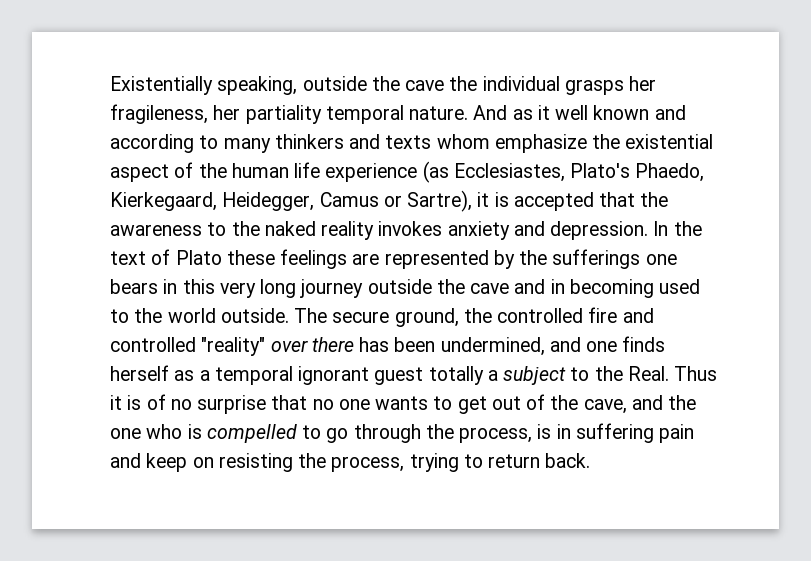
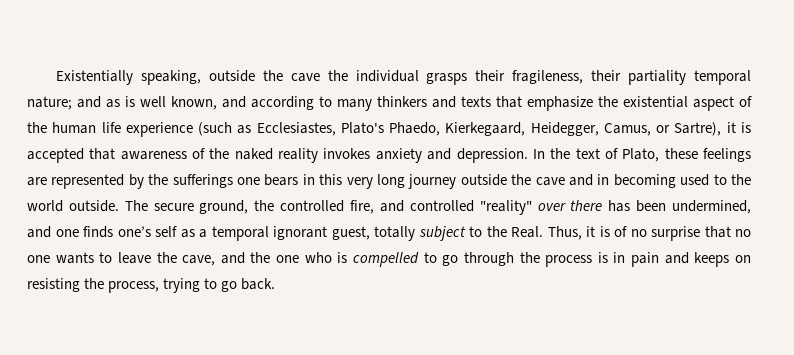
[629,76,657,91] [110,104,650,124] her fragileness, her partiality temporal nature. And as it well known -> [475,70,751,85] [27,96,217,110] their fragileness, their partiality temporal nature; and as is well known,
[436,134,490,149] whom -> [496,96,522,108] that
[422,161,449,183] (as -> [198,122,252,136] (such as
[319,192,379,207] Camus -> [603,123,651,136] Camus,
[640,192,669,207] [110,222,227,236] the awareness to -> [120,148,206,160] awareness of
[175,250,222,265] Plato -> [622,148,660,162] Plato,
[588,307,618,323] fire -> [350,200,375,214] fire,
[110,365,169,381] herself -> [117,226,177,237] one’s self
[374,366,498,385] guest totally a -> [331,226,415,241] guest, totally
[674,366,718,381] Thus -> [547,226,582,240] Thus,
[457,394,546,414] get out of -> [117,252,151,264] leave
[459,427,533,443] process, -> [545,255,593,267] process
[575,423,654,443] suffering -> (626, 257) none
[146,453,188,472] keep -> [694,252,730,267] keeps
[488,454,541,468] return -> [221,281,238,292] go

